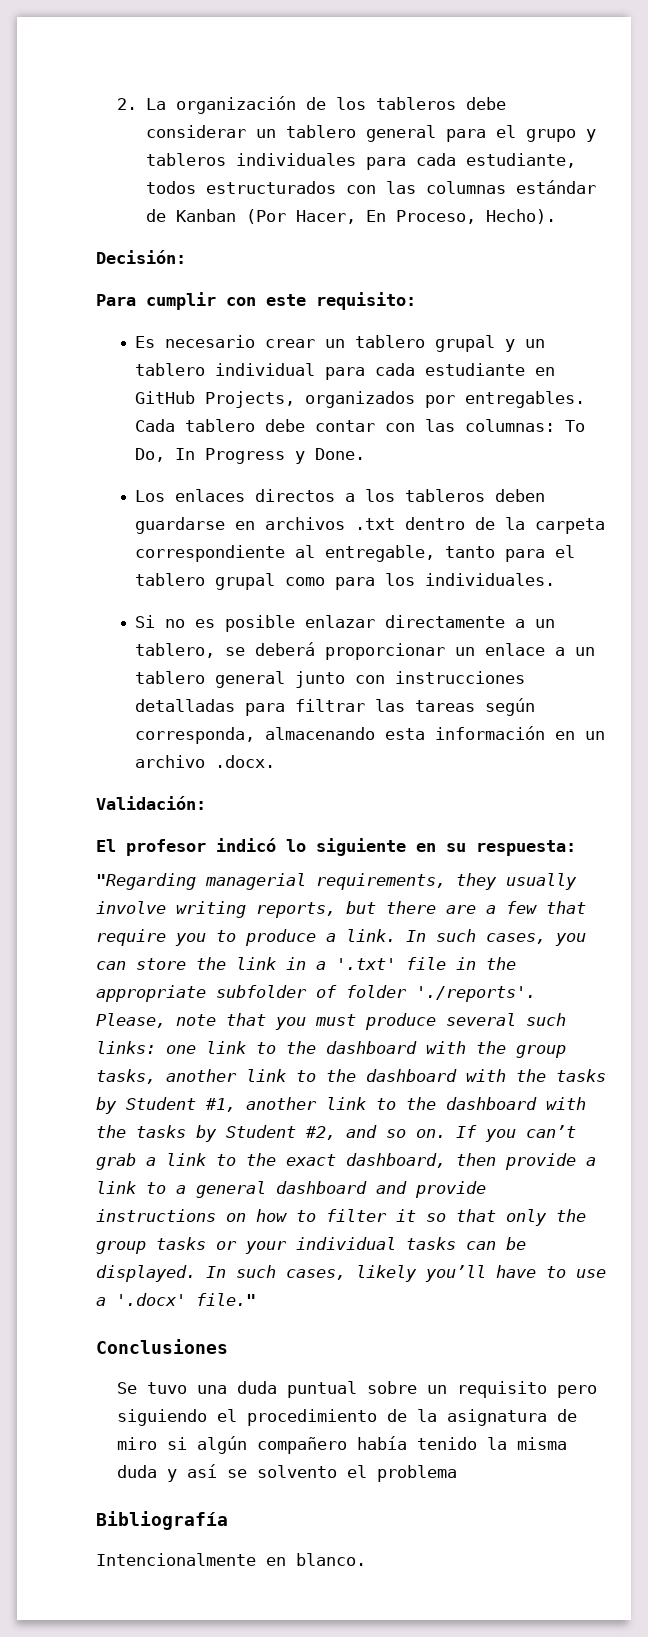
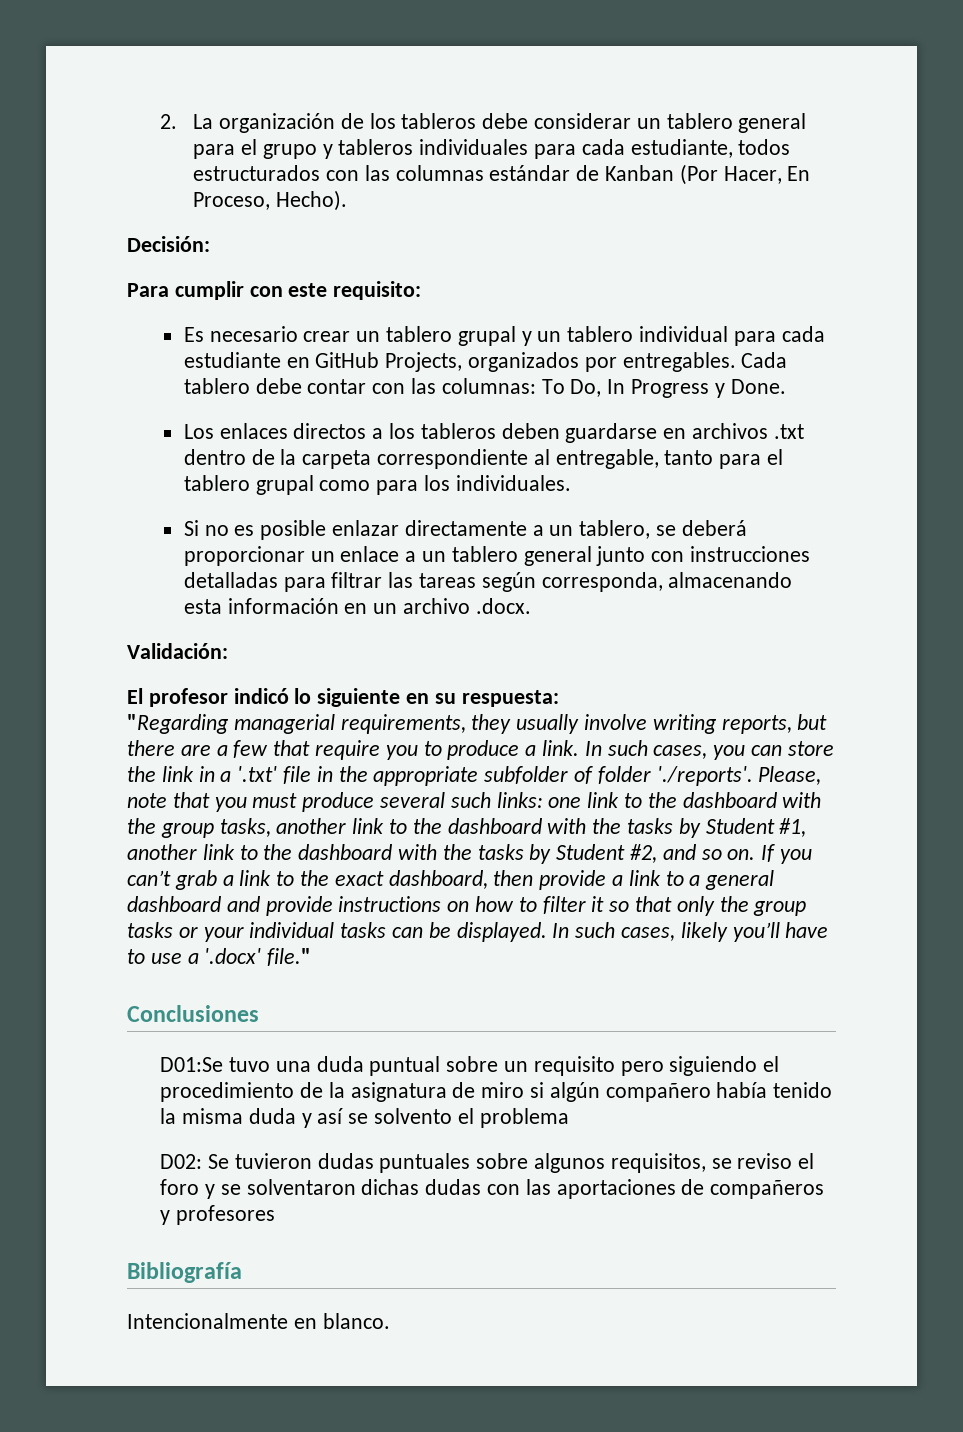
[117,1382,138,1394] Se -> [160,1057,224,1072] D01:Se
(458, 1473) none -> [160,1153,815,1173] [160,1179,825,1199] [160,1205,275,1225] // D02: Se tuvieron dudas puntuales sobre algunos requisitos, se reviso el foro y se solventaron dichas dudas con las aportaciones de compañeros y profesores

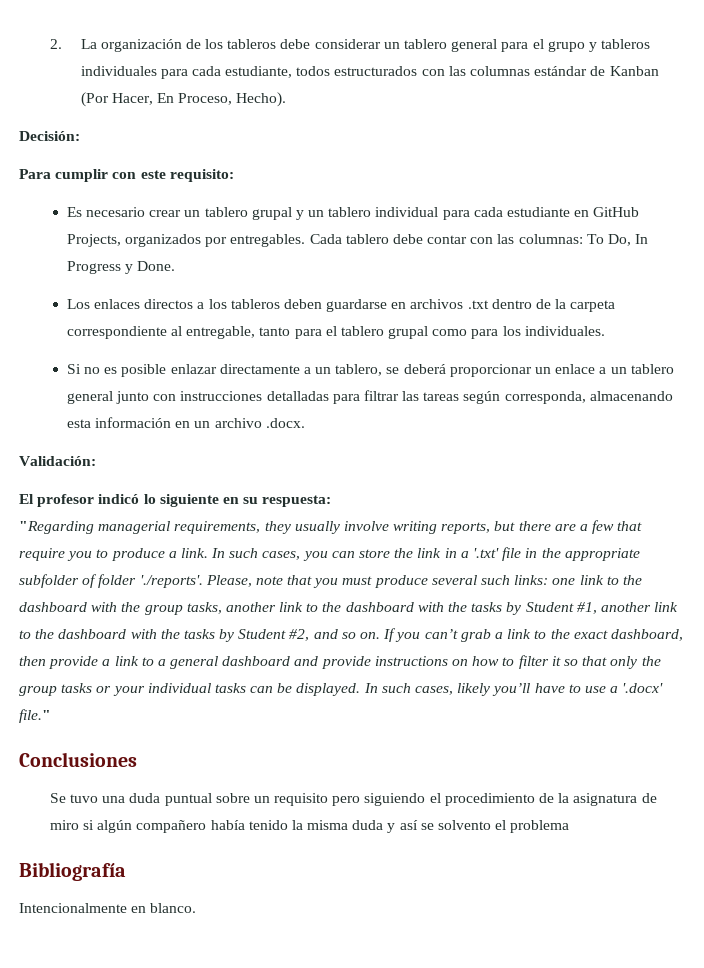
[160,1057,224,1072] D01:Se -> [49,793,66,803] Se
[160,1153,815,1173] [160,1179,825,1199] [160,1205,275,1225] // D02: Se tuvieron dudas puntuales sobre algunos requisitos, se reviso el foro y se solventaron dichas dudas con las aportaciones de compañeros y profesores -> (570, 826) none

